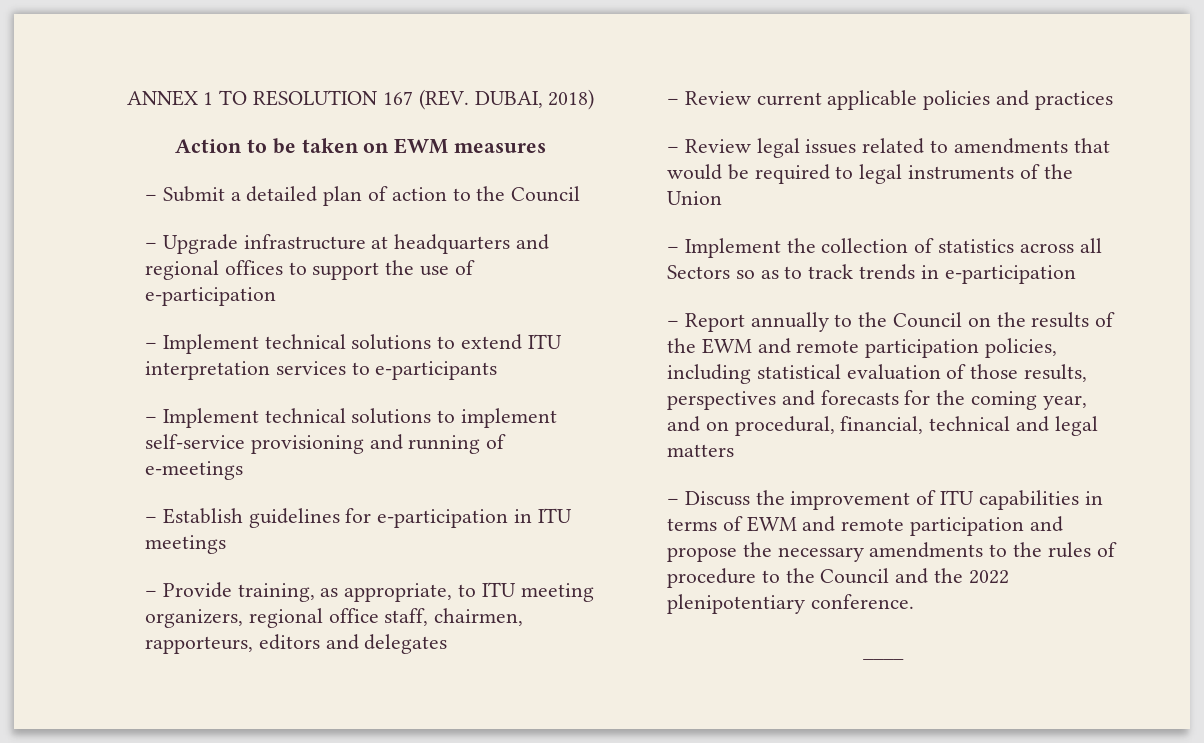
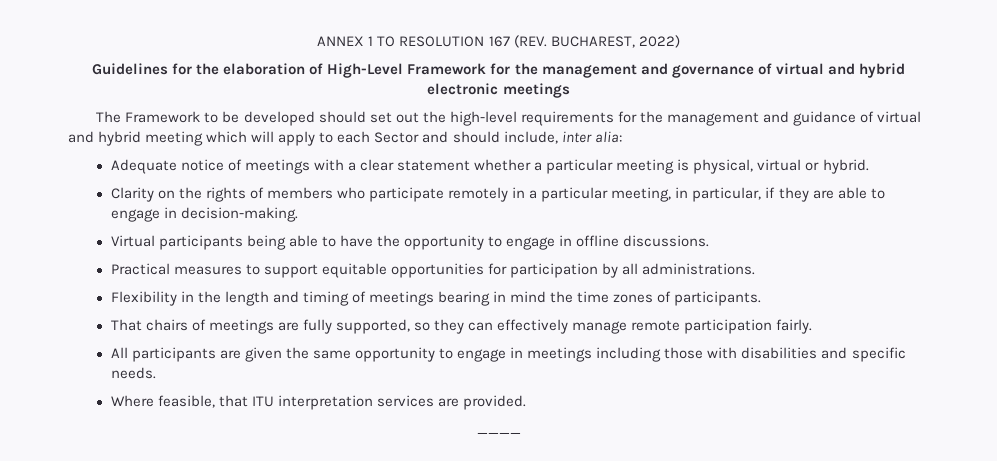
[474,89,595,110] [175,138,546,154] [144,186,581,206] [144,234,549,254] [144,260,475,280] [144,287,276,306] [144,334,562,354] [144,361,498,380] [144,408,557,428] [144,434,507,454] [144,461,243,480] [144,508,572,528] [144,535,226,554] [144,582,594,602] [144,608,524,628] [144,634,448,654] [666,90,1113,110] [666,138,1110,158] [666,164,1073,184] [666,191,722,205] [666,238,1102,258] [666,264,1076,284] [666,312,1116,332] [666,338,1057,358] [666,364,1087,384] [666,390,1087,410] [666,416,1098,436] [666,444,734,457] [666,490,1103,510] [666,516,1063,536] [666,542,1117,562] [666,568,1009,588] [666,594,914,614] DUBAI, 2018) // Action to be taken on EWM measures // – Submit a detailed plan of action to the Council // – Upgrade infrastructure at headquarters and regional offices to support the use of e-participation // – Implement technical solutions to extend ITU interpretation services to e-participants // – Implement technical solutions to implement self-service provisioning and running of e-meetings // – Establish guidelines for e-participation in ITU meetings // – Provide training, as appropriate, to ITU meeting organizers, regional office staff, chairmen, rapporteurs, editors and delegates // – Review current applicable policies and practices // – Review legal issues related to amendments that would be required to legal instruments of the Union // – Implement the collection of statistics across all Sectors so as to track trends in e-participation // – Report annually to the Council on the results of the EWM and remote participation policies, including statistical evaluation of those results, perspectives and forecasts for the coming year, and on procedural, financial, technical and legal matters // – Discuss the improvement of ITU capabilities in terms of EWM and remote participation and propose the necessary amendments to the rules of procedure to the Council and the 2022 plenipotentiary conference. -> [550,35,680,48] [92,63,905,78] [427,83,570,98] [96,111,922,126] [68,131,622,146] [110,159,869,174] [110,187,885,202] [110,207,298,222] [110,235,710,250] [110,263,756,278] [110,291,762,306] [110,319,813,334] [110,347,906,362] [110,367,156,379] [110,395,527,410] BUCHAREST, 2022) // Guidelines for the elaboration of High-Level Framework for the management and governance of virtual and hybrid electronic meetings // The Framework to be developed should set out the high-level requirements for the management and guidance of virtual and hybrid meeting which will apply to each Sector and should include, inter alia: // Adequate notice of meetings with a clear statement whether a particular meeting is physical, virtual or hybrid. // Clarity on the rights of members who participate remotely in a particular meeting, in particular, if they are able to engage in decision-making. // Virtual participants being able to have the opportunity to engage in offline discussions. // Practical measures to support equitable opportunities for participation by all administrations. // Flexibility in the length and timing of meetings bearing in mind the time zones of participants. // That chairs of meetings are fully supported, so they can effectively manage remote participation fairly. // All participants are given the same opportunity to engage in meetings including those with disabilities and specific needs. // Where feasible, that ITU interpretation services are provided.

